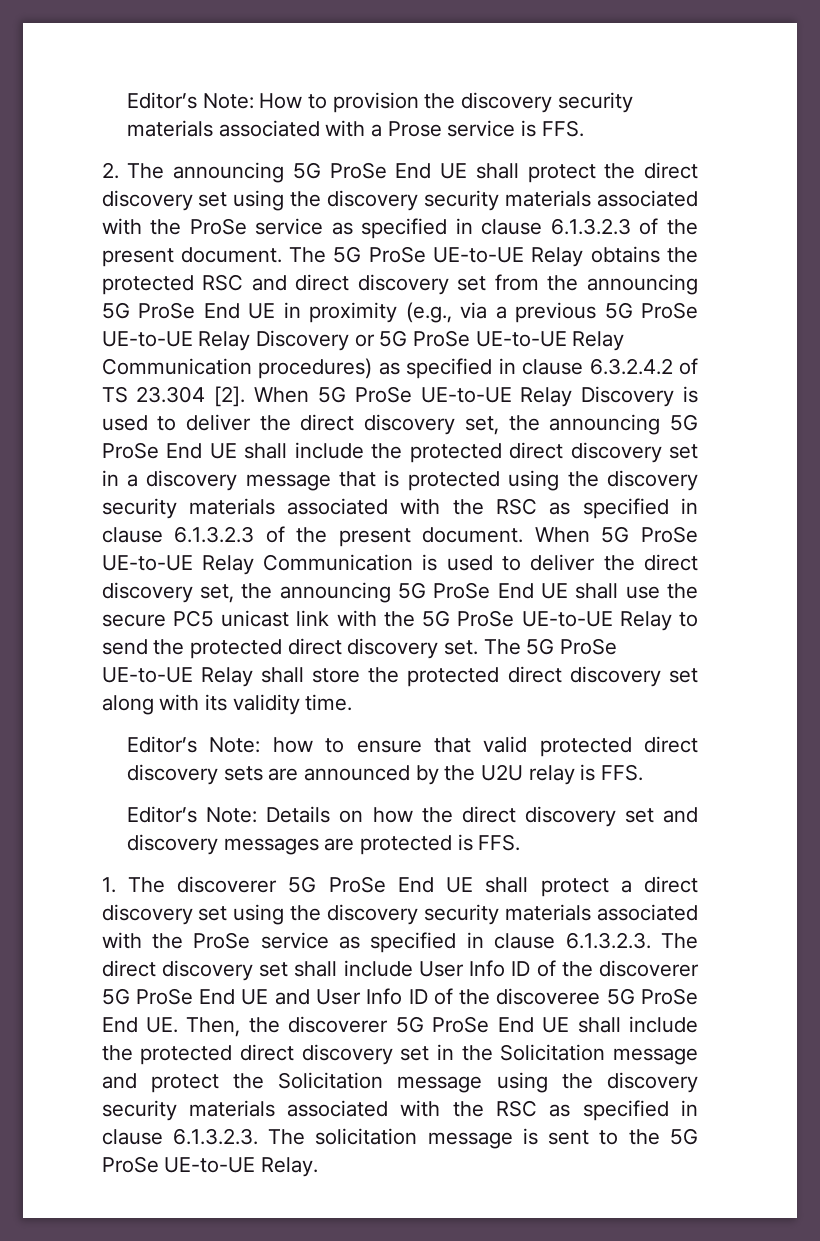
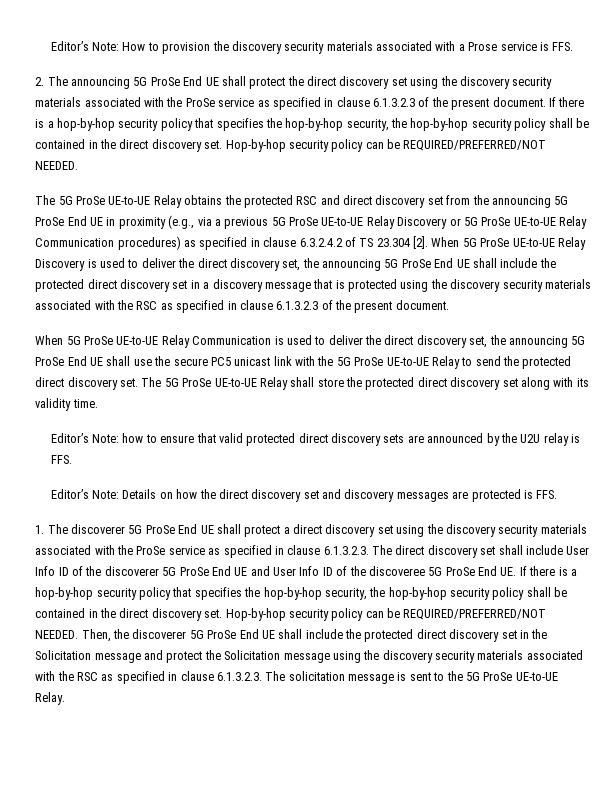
(282, 255) none -> [548,97,585,107] [35,118,589,131] [35,139,547,152] [35,161,79,170] If there is a hop-by-hop security policy that specifies the hop-by-hop security, the hop-by-hop security policy shall be contained in the direct discovery set. Hop-by-hop security policy can be REQUIRED/PREFERRED/NOT NEEDED. //
(524, 535) none -> (449, 305) //
(178, 1025) none -> [519,566,577,576] [35,587,568,600] [35,608,547,621] [35,630,79,639] If there is a hop-by-hop security policy that specifies the hop-by-hop security, the hop-by-hop security policy shall be contained in the direct discovery set. Hop-by-hop security policy can be REQUIRED/PREFERRED/NOT NEEDED.

